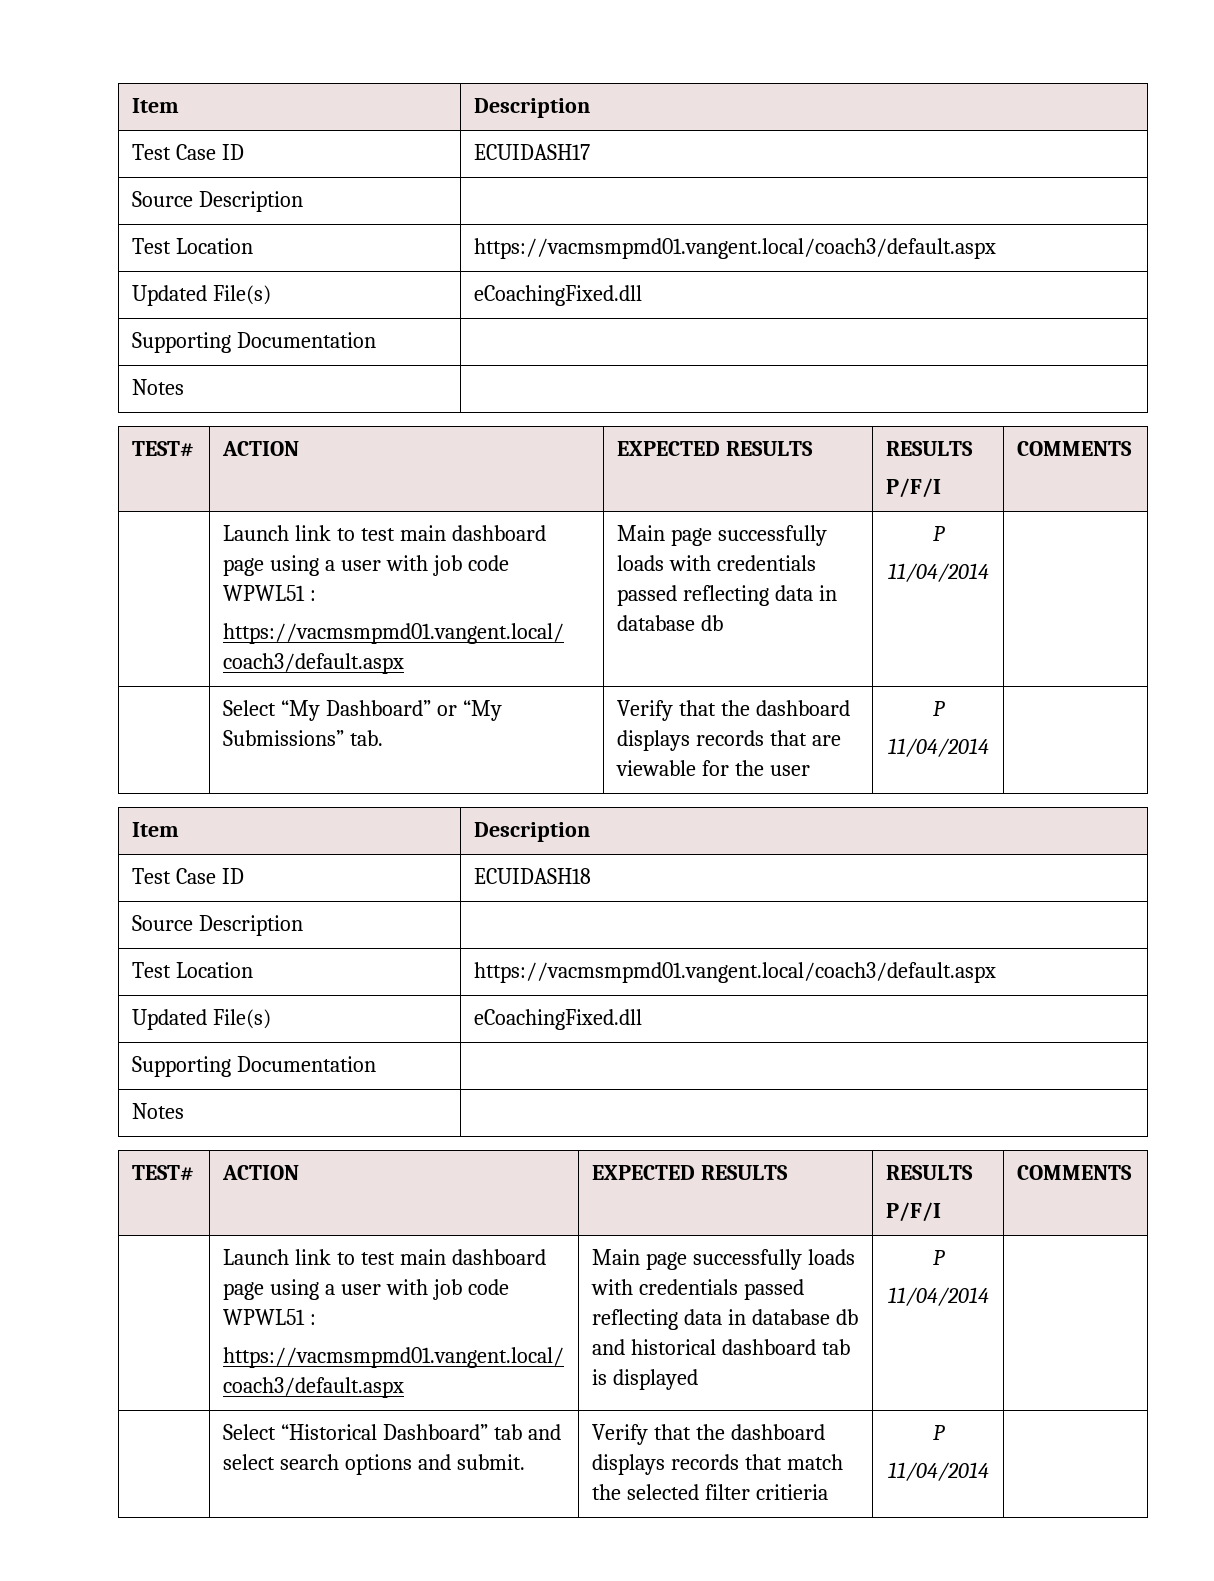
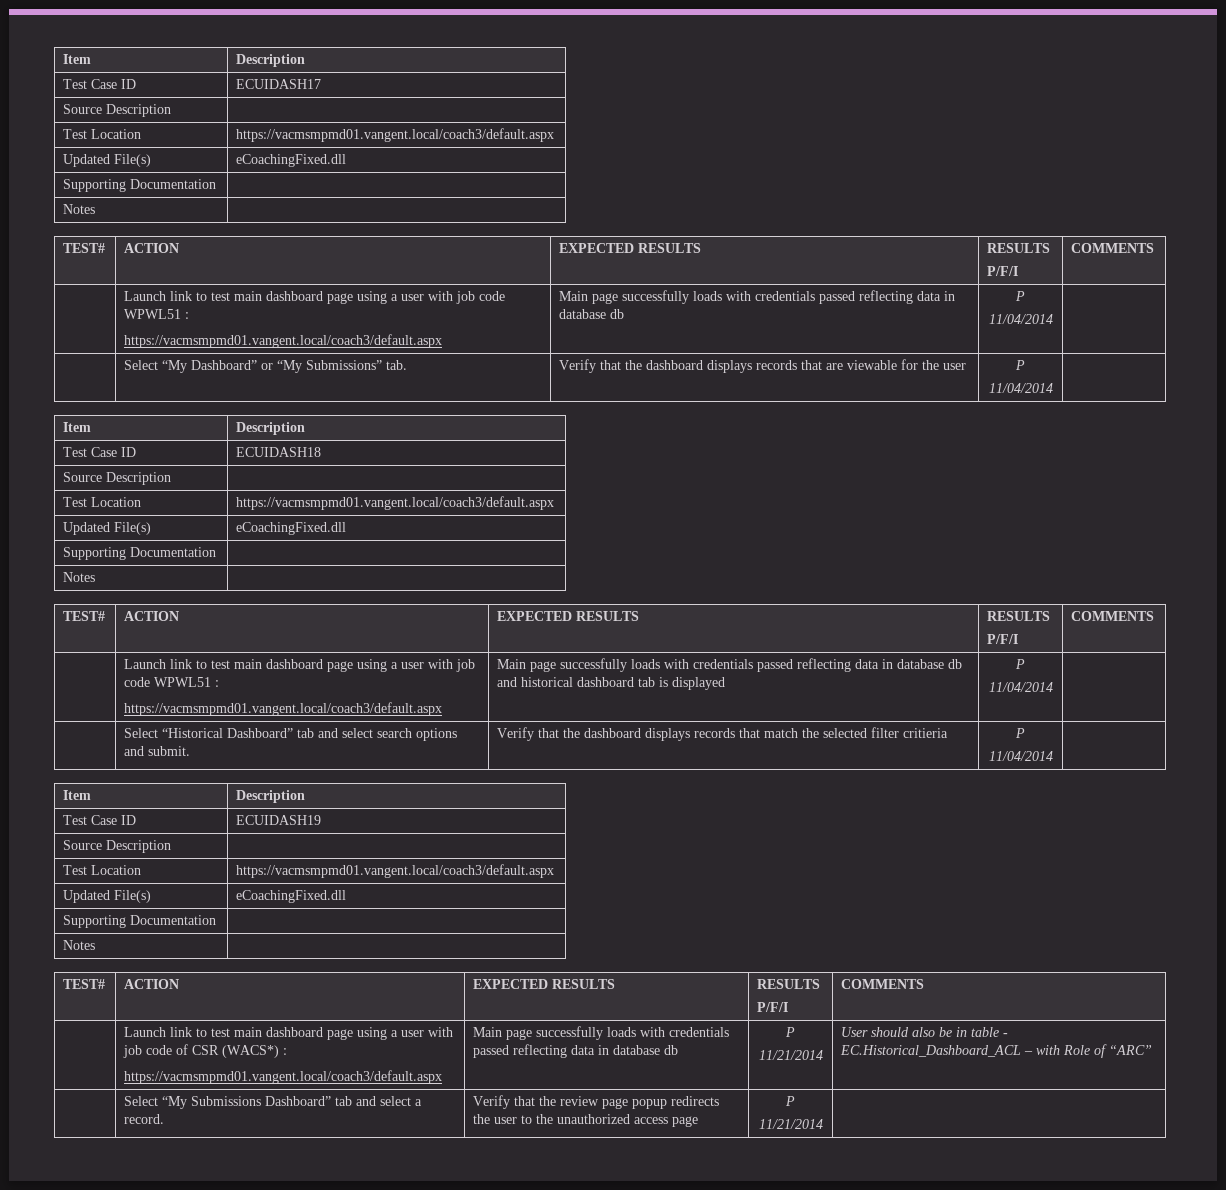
(989, 1471) none -> [63,790,92,800] [236,790,306,803] [63,815,137,825] [236,815,322,825] [63,840,172,853] [63,865,142,875] [236,864,555,878] [63,890,152,903] [236,890,347,903] [63,915,217,928] [63,940,96,950] [63,979,106,989] [124,979,180,989] [473,979,616,989] [757,979,821,989] [757,1002,789,1012] [841,979,925,989] [124,1027,454,1040] [123,1044,288,1058] [124,1070,443,1084] [473,1026,730,1040] [473,1044,679,1058] [785,1027,795,1037] [758,1050,823,1060] [841,1027,1009,1037] [840,1044,1153,1058] [124,1096,423,1109] [124,1114,165,1124] [473,1095,720,1109] [473,1114,699,1127] [785,1096,795,1106] [758,1119,823,1129] // Item | Description // Test Case ID | ECUIDASH19 // Source Description | // Test Location | https://vacmsmpmd01.vangent.local/coach3/default.aspx // Updated File(s) | eCoachingFixed.dll // Supporting Documentation | // Notes | // TEST# | ACTION | EXPECTED RESULTS | RESULTS // P/F/I | COMMENTS // | Launch link to test main dashboard page using a user with job code of CSR (WACS*) : // https://vacmsmpmd01.vangent.local/coach3/default.aspx | Main page successfully loads with credentials passed reflecting data in database db | P // 11/21/2014 | User should also be in table - EC.Historical_Dashboard_ACL – with Role of “ARC” // | Select “My Submissions Dashboard” tab and select a record. | Verify that the review page popup redirects the user to the unauthorized access page | P // 11/21/2014 |

